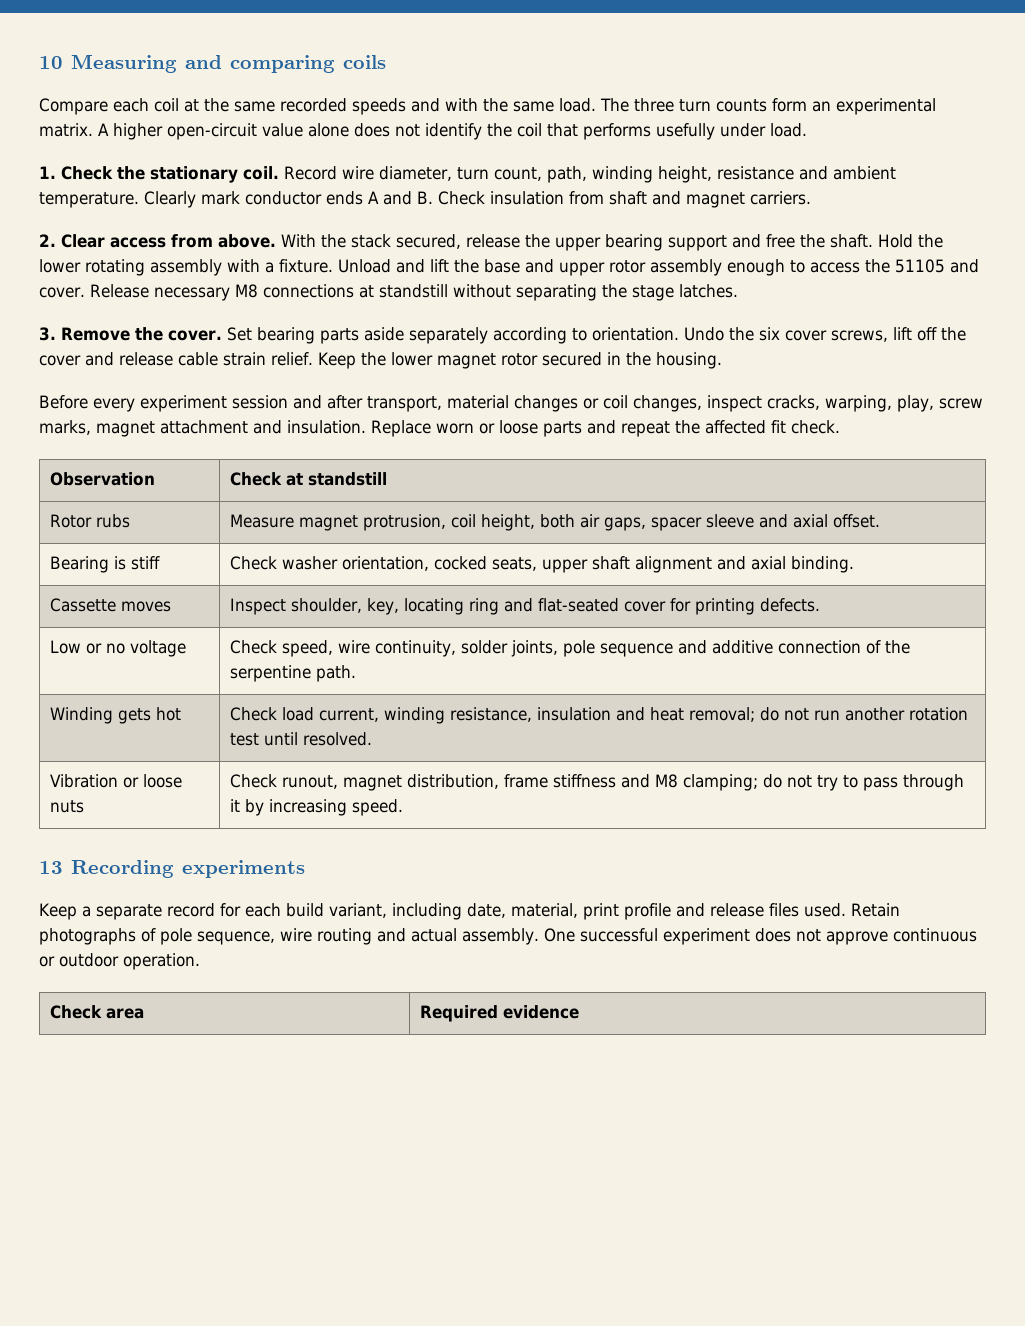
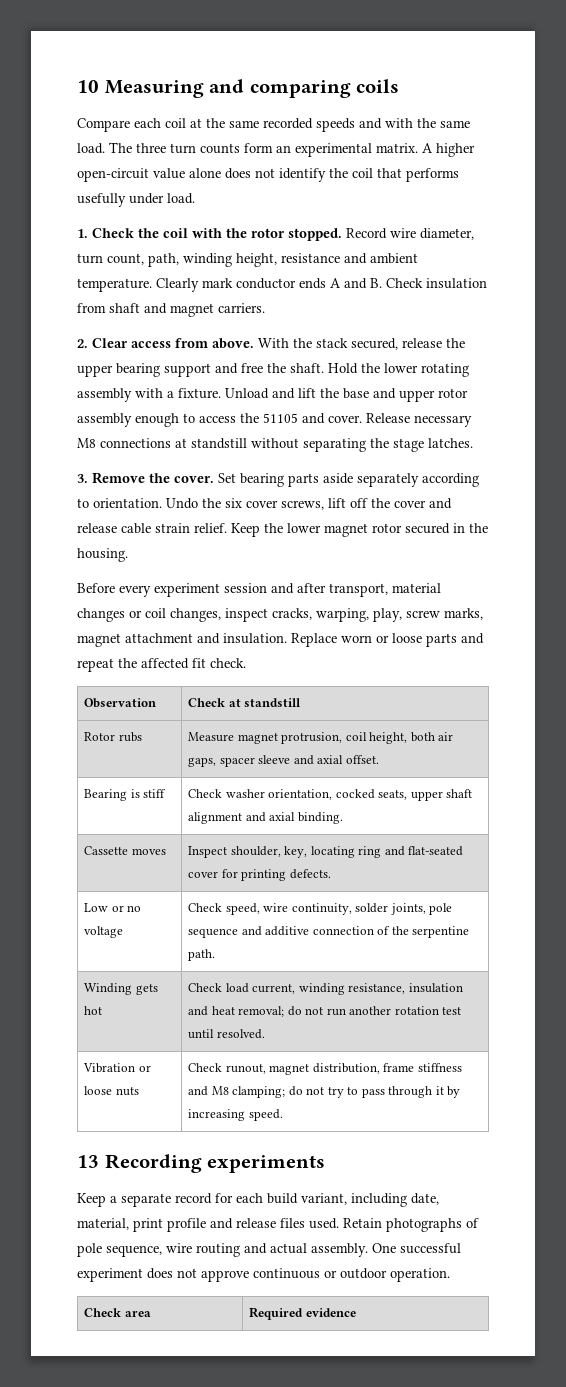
[150,166,279,183] stationary coil. -> [163,228,342,241] coil with the rotor stopped.

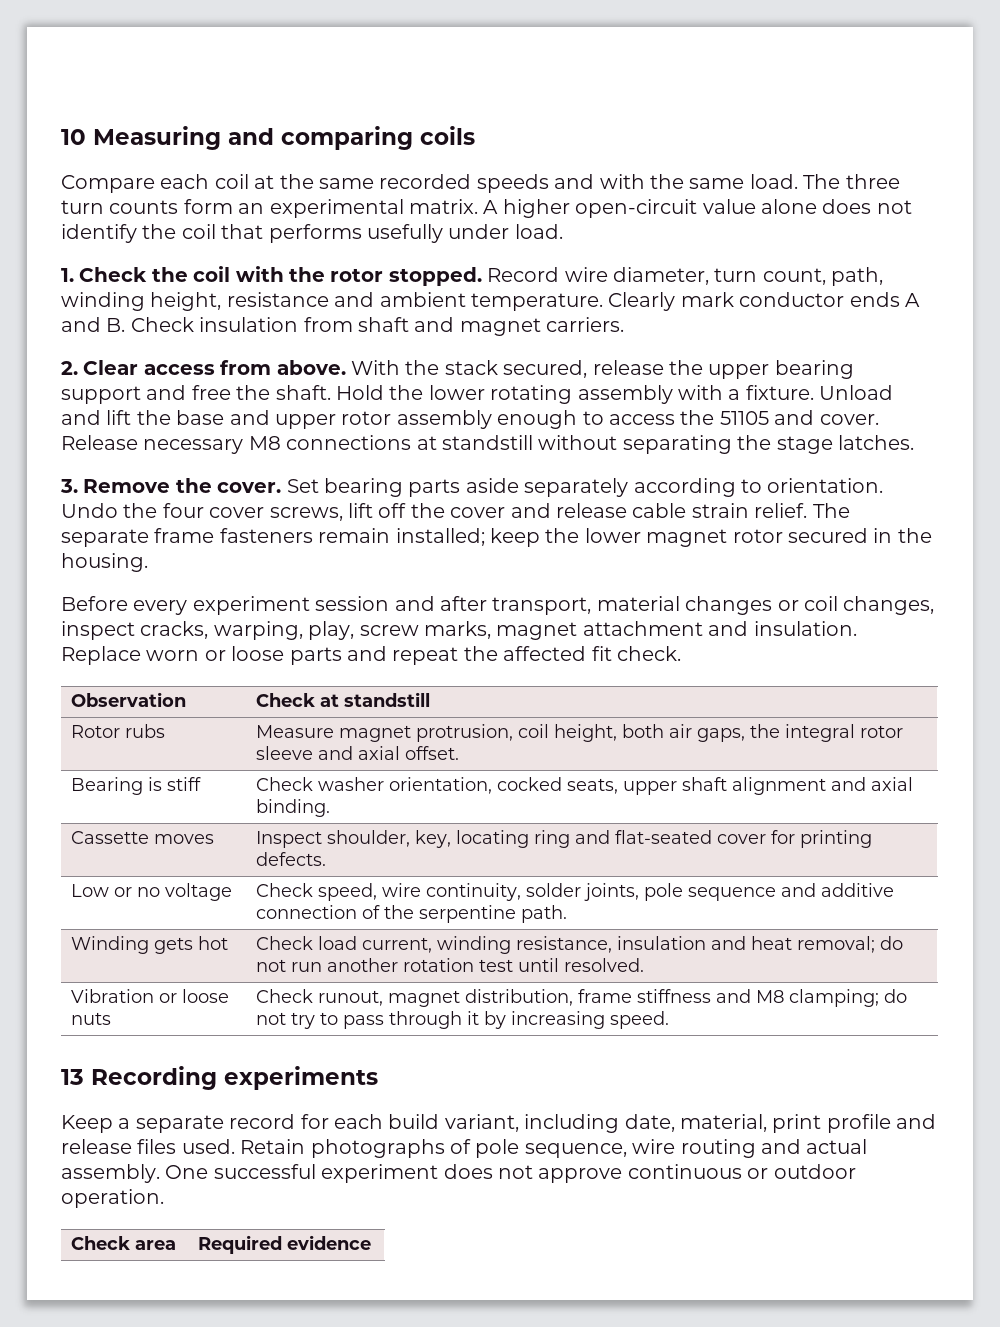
[225,498,242,508] six -> [162,503,204,518] four
[231,523,260,537] Keep -> [812,503,850,518] [61,528,540,547] The separate frame fasteners remain installed; keep
[219,757,255,767] spacer -> [750,724,904,742] the integral rotor

